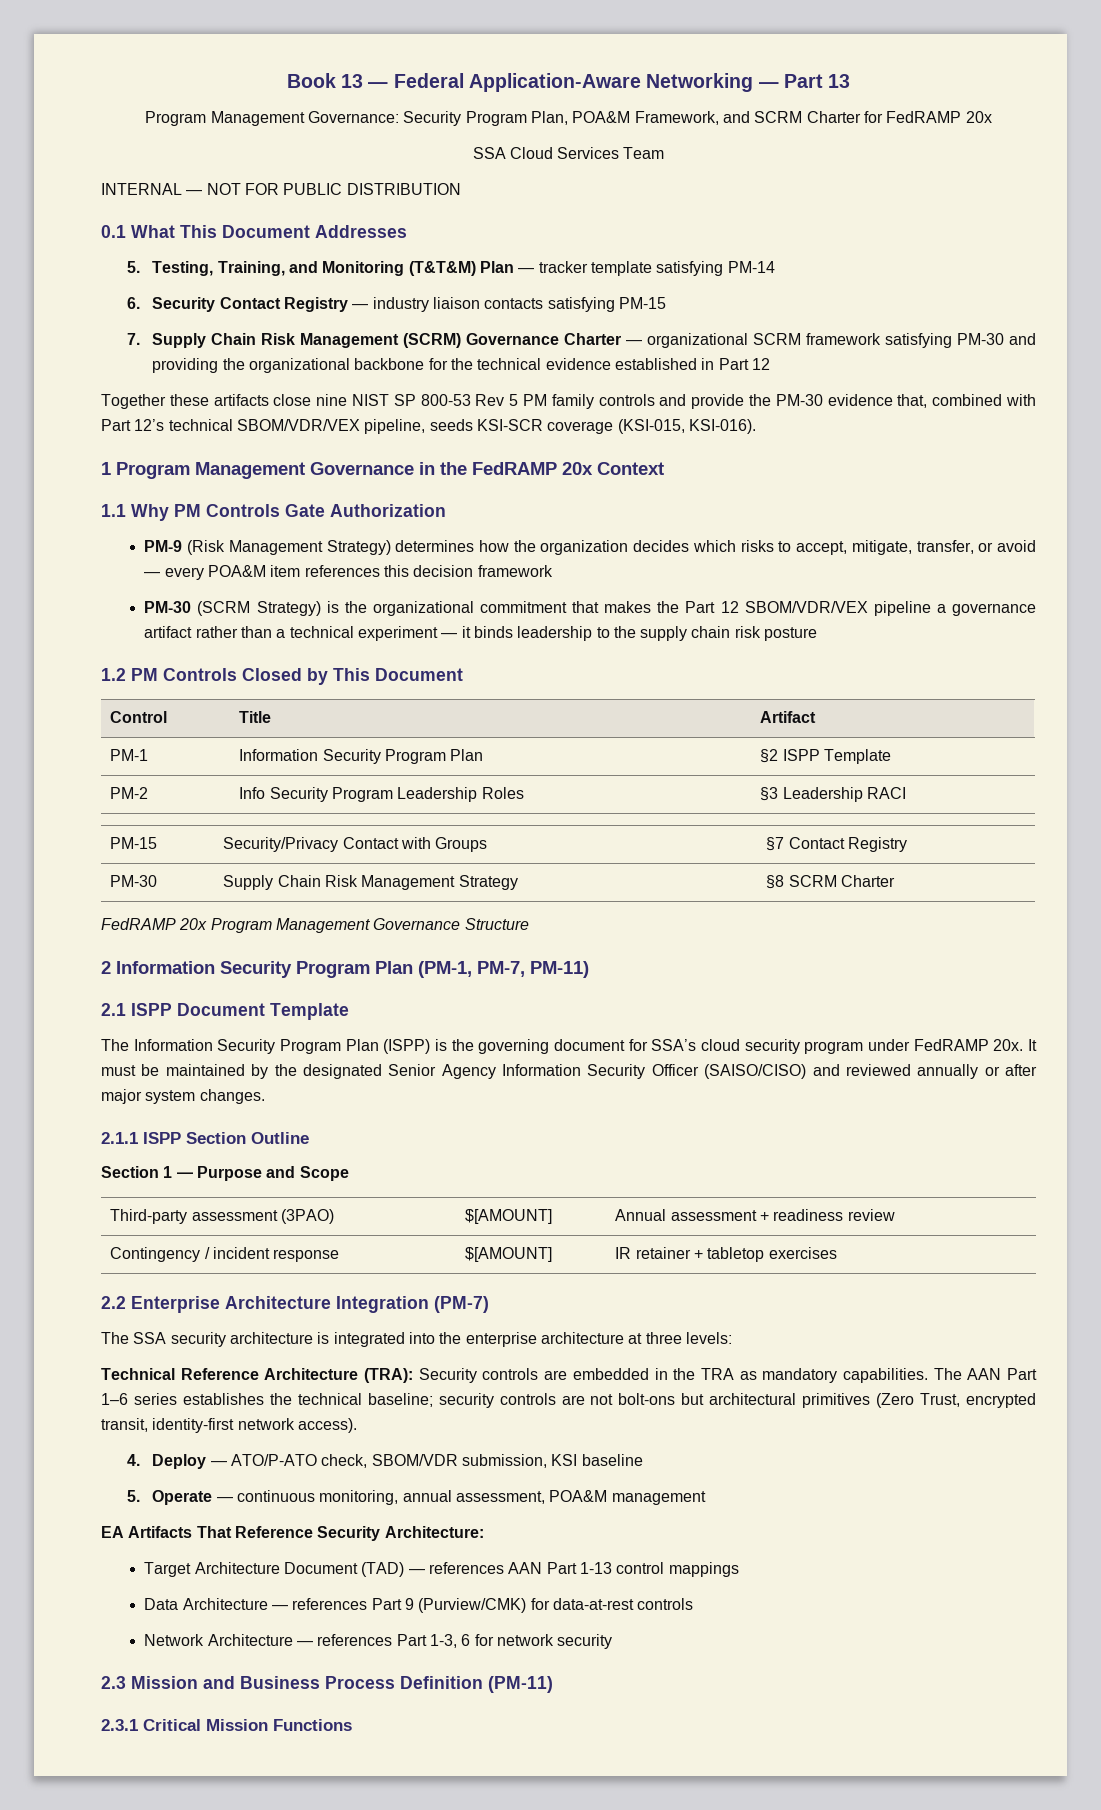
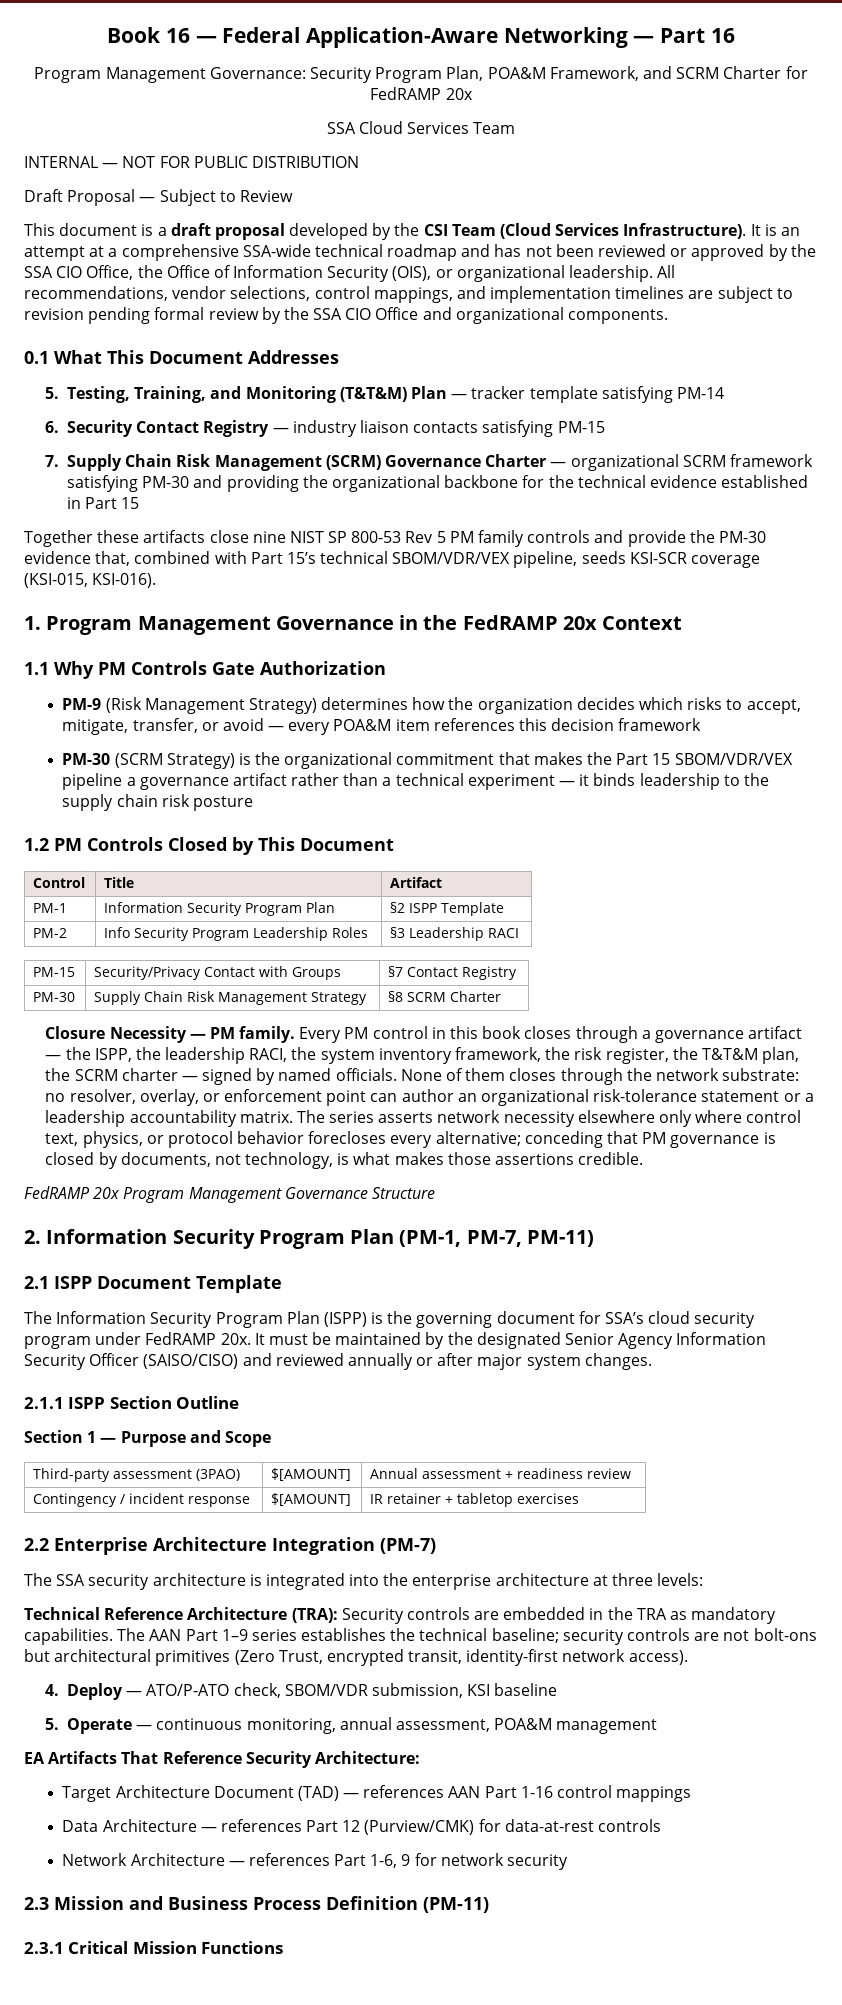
[341,74,364,88] 13 -> [165,28,190,43] 16
[828,74,851,88] 13 -> [710,28,735,43] 16
(461, 189) none -> [24,189,293,206] [24,223,800,240] [24,244,816,261] [24,265,676,282] [24,286,793,303] [24,307,669,324] // Draft Proposal — Subject to Review // This document is a draft proposal developed by the CSI Team (Cloud Services Infrastructure). It is an attempt at a comprehensive SSA-wide technical roadmap and has not been reviewed or approved by the SSA CIO Office, the Office of Information Security (OIS), or organizational leadership. All recommendations, vendor selections, control mappings, and implementation timelines are subject to revision pending formal review by the SSA CIO Office and organizational components.
[751,358,770,370] 12 -> [121,497,140,509] 15
[134,419,165,431] 12’s -> [286,552,316,564] 15’s
[101,462,111,475] 1 -> [24,616,41,630] 1.
[720,601,739,613] 12 -> [652,753,671,765] 15
(895, 881) none -> [45,1026,803,1043] [45,1047,800,1064] [45,1068,800,1085] [45,1089,814,1106] [45,1110,802,1127] [45,1131,776,1148] [45,1152,644,1169] // Closure Necessity — PM family. Every PM control in this book closes through a governance artifact — the ISPP, the leadership RACI, the system inventory framework, the risk register, the T&T&M plan, the SCRM charter — signed by named officials. None of them closes through the network substrate: no resolver, overlay, or enforcement point can author an organizational risk-tolerance statement or a leadership accountability matrix. The series asserts network necessity elsewhere only where control text, physics, or protocol behavior forecloses every alternative; conceding that PM governance is closed by documents, not technology, is what makes those assertions credible.
[101,961,111,974] 2 -> [24,1230,41,1244] 2.
[101,1393,128,1405] 1–6 -> [221,1629,248,1641] 1–9
[579,1562,612,1574] 1-13 -> [520,1786,553,1798] 1-16
[404,1598,414,1610] 9 -> [342,1820,361,1832] 12
[429,1634,471,1648] 1-3, 6 -> [370,1854,411,1868] 1-6, 9

